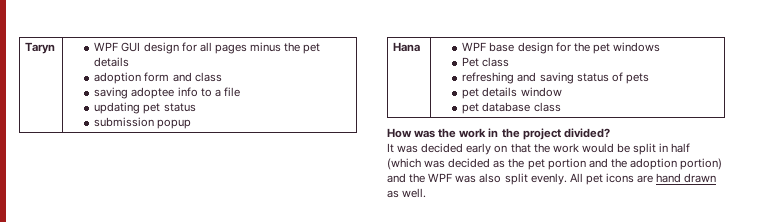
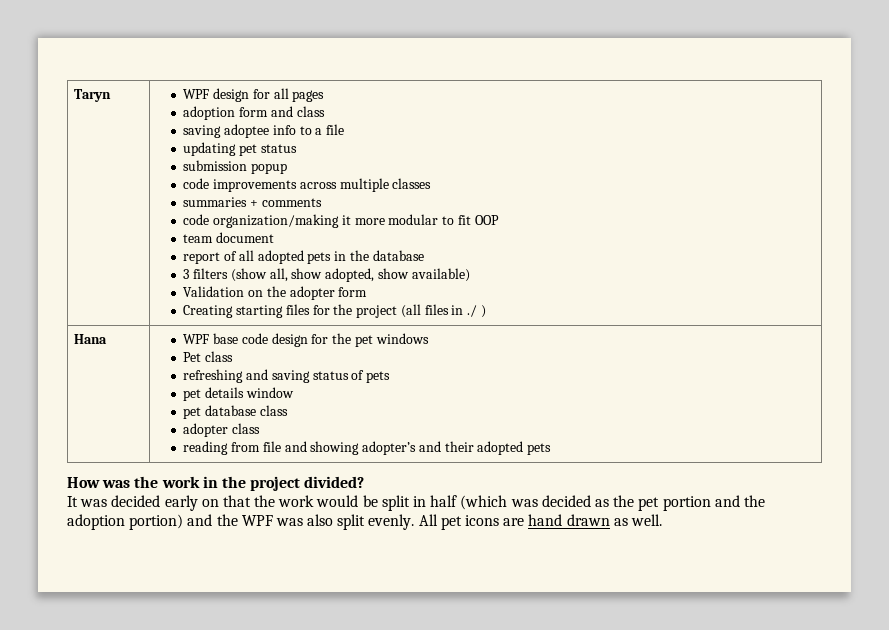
[121,42,141,52] GUI -> (210, 94) none
[249,42,321,54] [94,57,130,67] minus the pet details -> (325, 96) none
(192, 124) none -> [183,178,432,192] [183,197,322,207] [183,214,499,228] [183,232,275,243] [183,250,424,264] [183,268,470,282] [183,286,368,300] [183,304,487,318] // code improvements across multiple classes // summaries + comments // code organization/making it more modular to fit OOP // team document // report of all adopted pets in the database // 3 filters (show all, show adopted, show available) // Validation on the adopter form // Creating starting files for the project (all files in ./ )
(515, 47) none -> [241,333,268,344] code
(561, 107) none -> [183,423,261,437] [183,441,552,455] // adopter class // reading from file and showing adopter’s and their adopted pets

